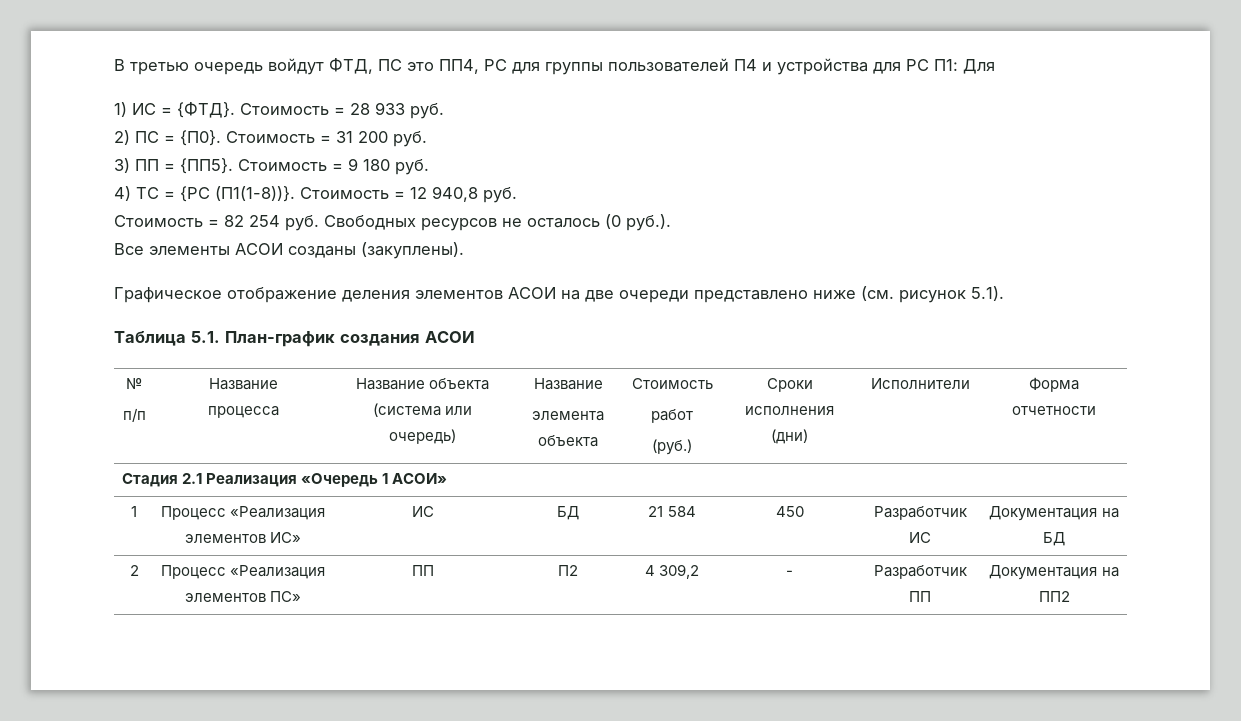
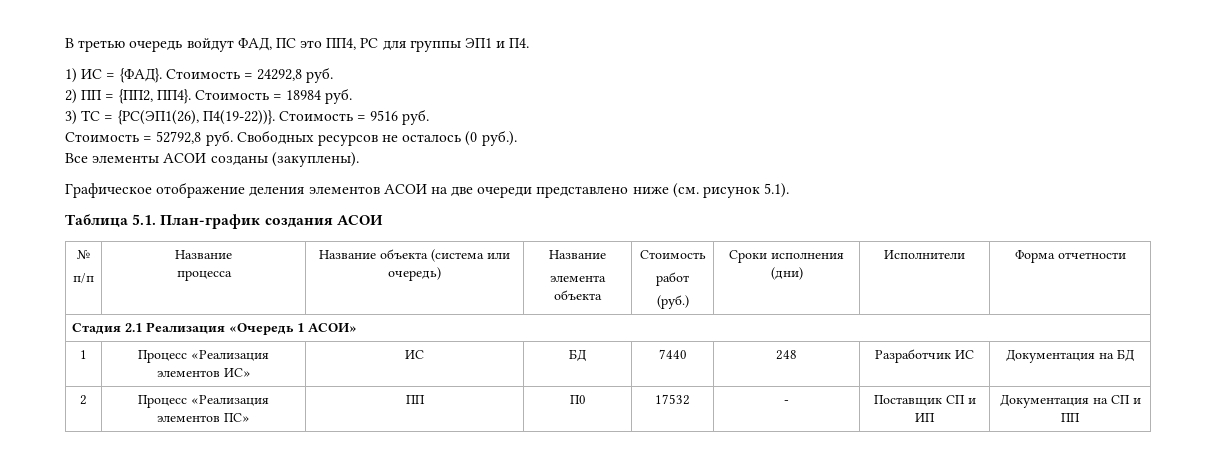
[329,58,373,74] ФТД, -> [237,37,272,51] ФАД,
[608,58,995,75] пользователей П4 и устройства для РС П1: Для -> [465,38,530,48] ЭП1 и П4.
[177,102,405,118] {ФТД}. Стоимость = 28 933 -> [119,68,303,83] {ФАД}. Стоимость = 24292,8
[135,130,427,147] [114,158,429,175] [114,186,478,202] ПС = {П0}. Стоимость = 31 200 руб. // 3) ПП = {ПП5}. Стоимость = 9 180 руб. // 4) ТС = {PC (П1(1-8))}. Стоимость = 12 940,8 -> [81,88,353,104] [65,110,399,125] ПП = {ПП2, ПП4}. Стоимость = 18984 руб. // 3) ТС = {РС(ЭП1(26), П4(19-22))}. Стоимость = 9516
[224,215,280,227] 82 254 -> [156,131,202,144] 52792,8
[648,506,696,517] [775,506,804,517] 21 584 | 450 -> [658,349,687,359] [776,350,797,360] 7440 | 248
[558,565,578,576] [644,564,700,579] [786,570,793,576] [873,565,967,579] [909,591,931,602] [989,565,1119,580] [1038,591,1070,602] П2 | 4 309,2 | - | Разработчик ПП | Документация на ПП2 -> [569,395,586,404] [655,394,690,405] [784,400,789,404] [873,395,976,406] [915,413,935,422] [999,394,1141,408] [1061,413,1080,422] П0 | 17532 | - | Поставщик СП и ИП | Документация на СП и ПП

